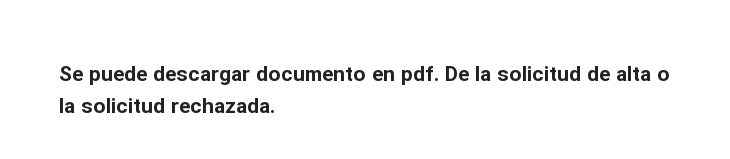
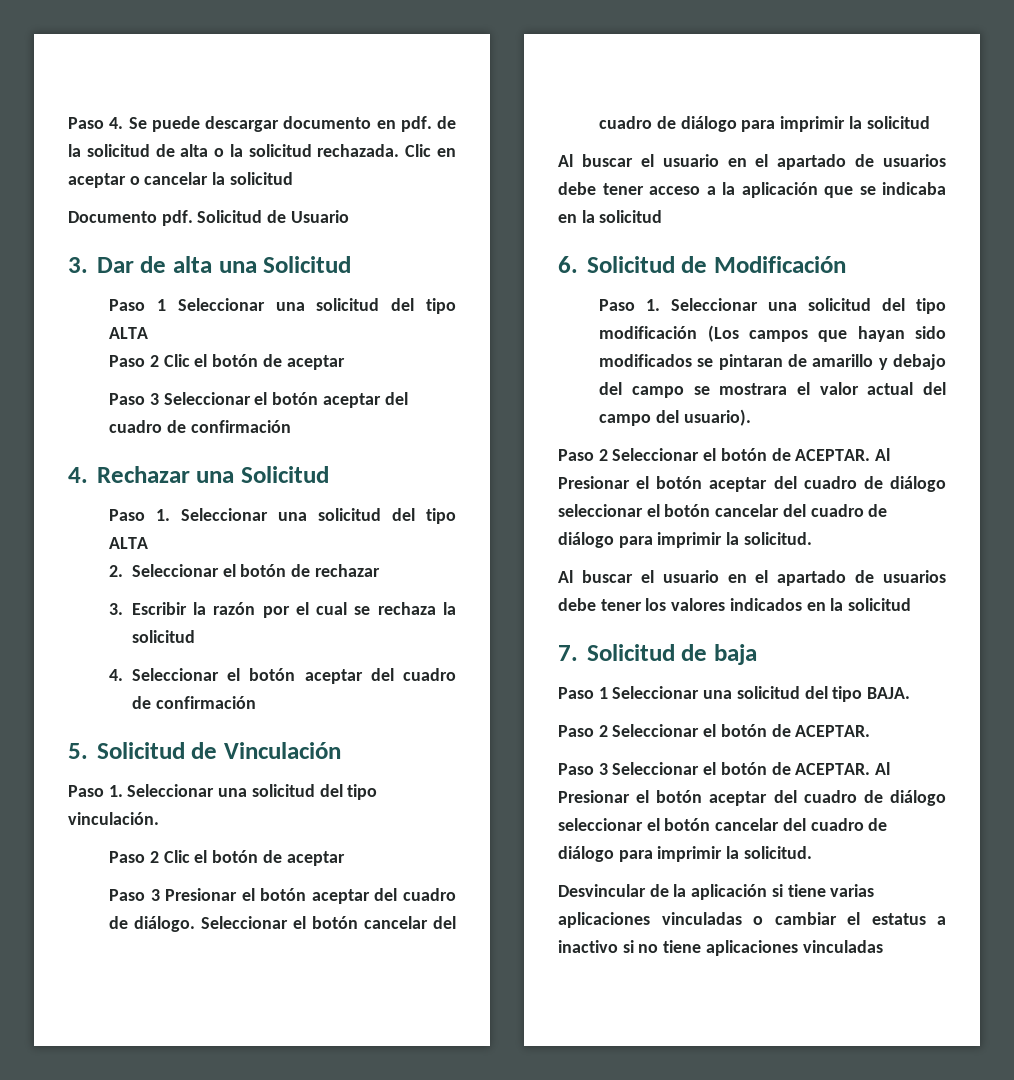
(59, 73) none -> [68,117,124,129] Paso 4.
[445,66,469,81] De -> [437,116,456,129] de
(275, 105) none -> [405,144,456,157] [68,172,293,188] [68,210,349,226] [68,256,352,273] [109,298,456,314] [109,327,149,339] [109,354,345,370] [109,392,408,408] [109,420,291,433] [68,466,329,483] [109,508,456,524] [109,537,149,549] [109,564,380,577] [109,602,456,618] [131,630,195,643] [109,668,457,684] [131,696,256,709] [68,742,341,759] [68,784,378,800] [68,812,159,825] [109,850,345,866] [109,888,456,904] [109,916,456,932] [599,116,930,132] [558,154,946,170] [558,182,946,198] [558,210,663,223] [558,256,846,273] [599,298,946,314] [599,325,946,342] [599,354,946,370] [599,382,946,398] [599,409,751,426] [558,448,891,461] [558,476,946,492] [558,504,888,517] [558,532,812,548] [558,570,946,586] [558,598,912,611] [558,644,757,665] [558,686,911,702] [558,724,871,737] [558,762,891,775] [558,790,946,806] [558,818,888,831] [558,846,812,862] [558,884,875,900] [558,912,946,928] [558,940,883,956] Clic en aceptar o cancelar la solicitud // Documento pdf. Solicitud de Usuario // 3. Dar de alta una Solicitud // Paso 1 Seleccionar una solicitud del tipo ALTA // Paso 2 Clic el botón de aceptar // Paso 3 Seleccionar el botón aceptar del cuadro de confirmación // 4. Rechazar una Solicitud // Paso 1. Seleccionar una solicitud del tipo ALTA // 2. Seleccionar el botón de rechazar // 3. Escribir la razón por el cual se rechaza la solicitud // 4. Seleccionar el botón aceptar del cuadro de confirmación // 5. Solicitud de Vinculación // Paso 1. Seleccionar una solicitud del tipo vinculación. // Paso 2 Clic el botón de aceptar // Paso 3 Presionar el botón aceptar del cuadro de diálogo. Seleccionar el botón cancelar del cuadro de diálogo para imprimir la solicitud // Al buscar el usuario en el apartado de usuarios debe tener acceso a la aplicación que se indicaba en la solicitud // 6. Solicitud de Modificación // Paso 1. Seleccionar una solicitud del tipo modificación (Los campos que hayan sido modificados se pintaran de amarillo y debajo del campo se mostrara el valor actual del campo del usuario). // Paso 2 Seleccionar el botón de ACEPTAR. Al Presionar el botón aceptar del cuadro de diálogo seleccionar el botón cancelar del cuadro de diálogo para imprimir la solicitud. // Al buscar el usuario en el apartado de usuarios debe tener los valores indicados en la solicitud // 7. Solicitud de baja // Paso 1 Seleccionar una solicitud del tipo BAJA. // Paso 2 Seleccionar el botón de ACEPTAR. // Paso 3 Seleccionar el botón de ACEPTAR. Al Presionar el botón aceptar del cuadro de diálogo seleccionar el botón cancelar del cuadro de diálogo para imprimir la solicitud. // Desvincular de la aplicación si tiene varias aplicaciones vinculadas o cambiar el estatus a inactivo si no tiene aplicaciones vinculadas

